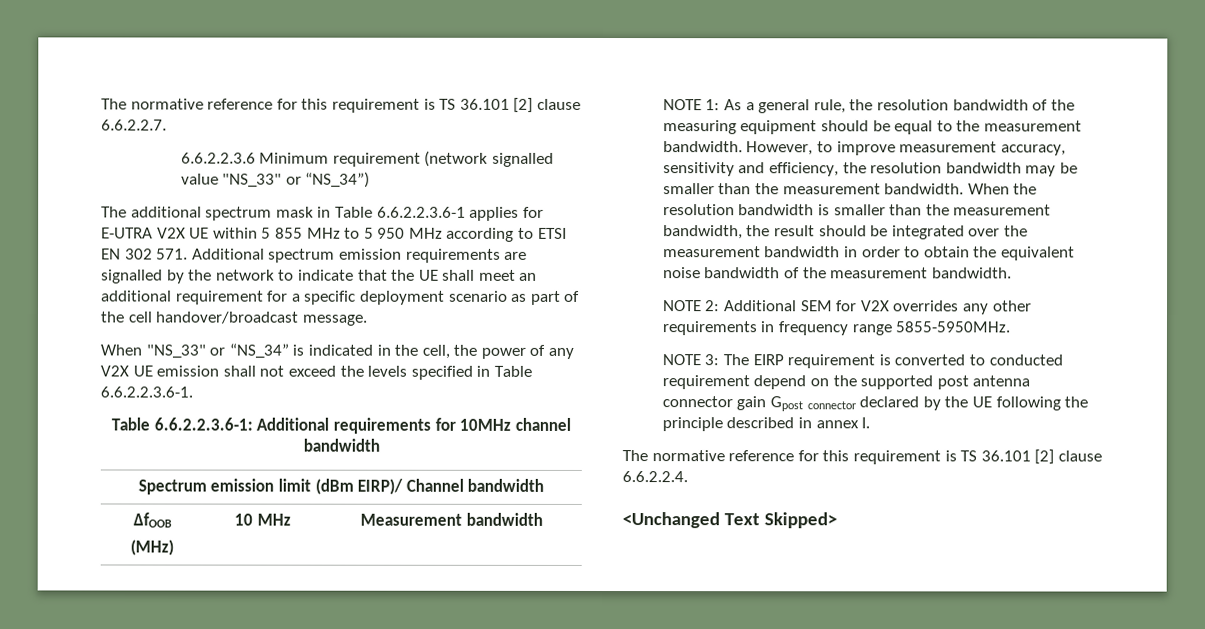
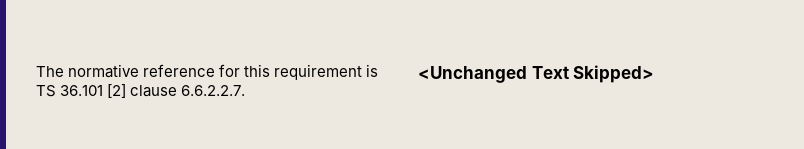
[180,150,555,167] [180,171,371,188] [101,206,544,221] [101,227,567,242] [101,248,528,263] [101,269,538,284] [101,290,581,305] [100,311,367,326] [100,343,575,359] [100,365,532,380] [100,386,193,398] [111,417,571,434] [302,438,380,452] [137,478,545,495] [132,512,172,528] [130,539,174,556] [234,513,291,526] [360,512,543,526] [662,99,1075,114] [662,120,1082,135] [662,141,1066,156] [662,162,1078,177] [662,183,1038,195] [662,204,1052,216] [662,225,1028,240] [662,246,1075,261] [662,267,1012,279] [662,300,1032,315] [661,321,1011,336] [661,354,1063,369] [661,375,1031,390] [661,396,1089,412] [661,417,871,432] [622,449,1102,465] [622,471,688,483] // 6.6.2.2.3.6 Minimum requirement (network signalled value "NS_33" or “NS_34”) // The additional spectrum mask in Table 6.6.2.2.3.6-1 applies for E-UTRA V2X UE within 5 855 MHz to 5 950 MHz according to ETSI EN 302 571. Additional spectrum emission requirements are signalled by the network to indicate that the UE shall meet an additional requirement for a specific deployment scenario as part of the cell handover/broadcast message. // When "NS_33" or “NS_34” is indicated in the cell, the power of any V2X UE emission shall not exceed the levels specified in Table 6.6.2.2.3.6-1. // Table 6.6.2.2.3.6-1: Additional requirements for 10MHz channel bandwidth // Spectrum emission limit (dBm EIRP)/ Channel bandwidth // ΔfOOB // (MHz) | 10 MHz | Measurement bandwidth // NOTE 1: As a general rule, the resolution bandwidth of the measuring equipment should be equal to the measurement bandwidth. However, to improve measurement accuracy, sensitivity and efficiency, the resolution bandwidth may be smaller than the measurement bandwidth. When the resolution bandwidth is smaller than the measurement bandwidth, the result should be integrated over the measurement bandwidth in order to obtain the equivalent noise bandwidth of the measurement bandwidth. // NOTE 2: Additional SEM for V2X overrides any other requirements in frequency range 5855-5950MHz. // NOTE 3: The EIRP requirement is converted to conducted requirement depend on the supported post antenna connector gain Gpost connector declared by the UE following the principle described in annex I. // The normative reference for this requirement is TS 36.101 [2] clause 6.6.2.2.4. -> (246, 90) none

